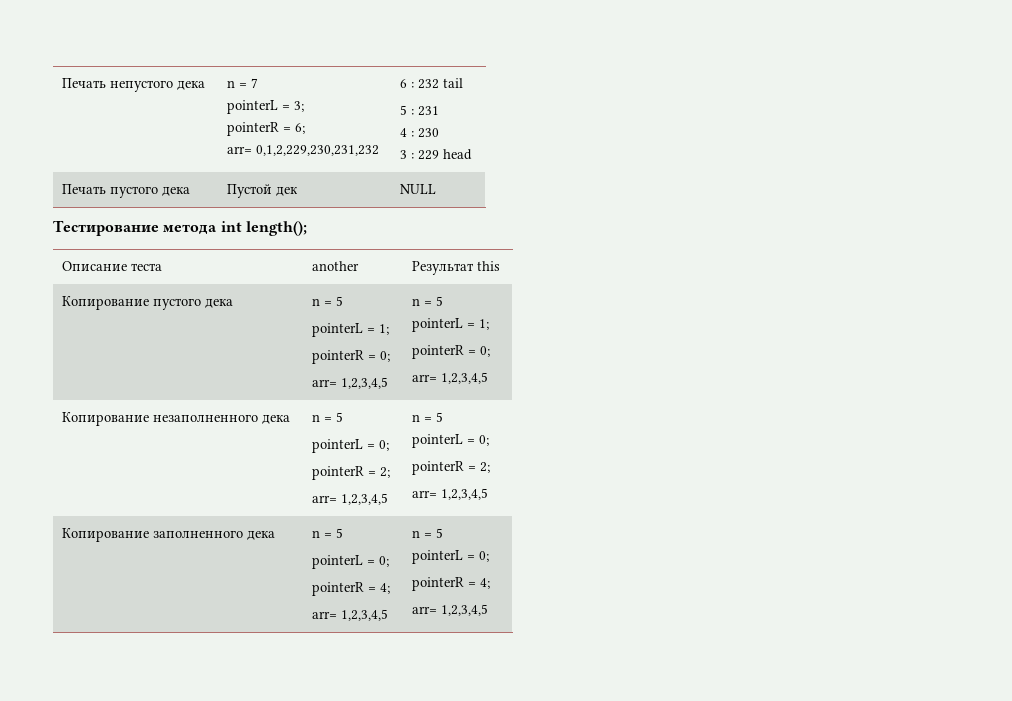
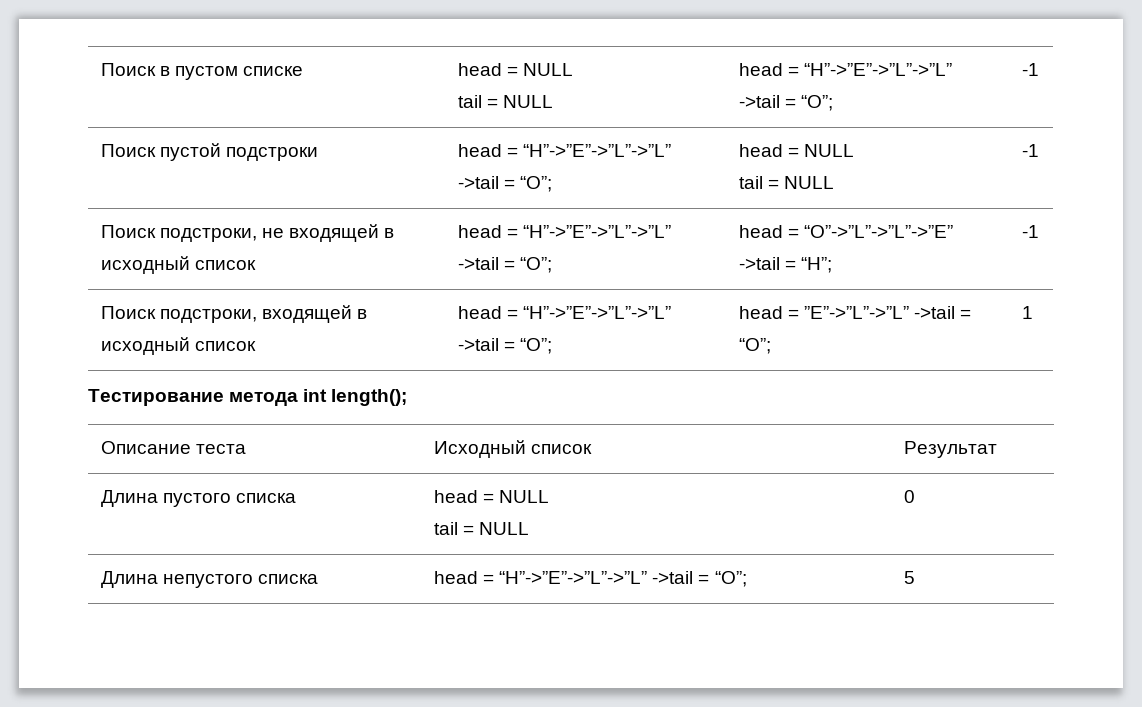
[62,78,206,92] [227,78,259,88] [227,100,305,114] [227,122,306,136] [227,145,380,156] [400,78,464,89] [400,105,440,116] [400,128,440,138] [400,149,473,160] [62,184,191,198] [227,184,299,198] [400,184,437,194] Печать непустого дека | n = 7 // pointerL = 3; // pointerR = 6; // arr= 0,1,2,229,230,231,232 | 6 : 232 tail // 5 : 231 // 4 : 230 // 3 : 229 head // Печать пустого дека | Пустой дек | NULL -> [100,63,304,80] [457,63,574,76] [457,95,554,108] [738,63,953,76] [738,95,834,111] [1021,63,1039,76] [100,143,319,161] [457,144,672,157] [457,176,553,192] [738,144,855,157] [738,176,835,189] [1021,144,1039,157] [100,224,395,242] [100,256,257,274] [457,225,672,238] [457,257,553,273] [738,225,954,238] [738,257,833,273] [1021,225,1039,238] [100,305,368,323] [100,337,257,355] [457,306,672,319] [457,338,553,354] [738,306,972,319] [738,338,771,354] [1021,306,1033,319] Поиск в пустом списке | head = NULL // tail = NULL | head = “H”->”E”->”L”->”L” ->tail = “O”; | -1 // Поиск пустой подстроки | head = “H”->”E”->”L”->”L” ->tail = “O”; | head = NULL // tail = NULL | -1 // Поиск подстроки, не входящей в исходный список | head = “H”->”E”->”L”->”L” ->tail = “O”; | head = “O”->”L”->”L”->”E” ->tail = “H”; | -1 // Поиск подстроки, входящей в исходный список | head = “H”->”E”->”L”->”L” ->tail = “O”; | head = ”E”->”L”->”L” ->tail = “O”; | 1
[312,261,360,271] another -> [433,440,593,458] Исходный список
[477,261,501,271] [62,296,234,310] [312,296,344,306] [312,323,390,337] [312,350,391,364] [312,377,389,389] [412,296,444,306] [412,318,490,332] [412,345,491,359] [412,372,489,384] [62,412,291,426] [312,412,344,422] [312,439,390,453] [312,466,391,480] [312,493,389,505] [412,412,444,422] [412,434,490,448] [412,461,491,475] [412,488,489,500] [62,528,276,542] [312,528,344,538] [312,555,390,569] [312,582,391,596] [312,609,389,621] [412,528,444,538] [412,550,490,564] [412,577,491,591] [412,604,489,616] this // Копирование пустого дека | n = 5 // pointerL = 1; // pointerR = 0; // arr= 1,2,3,4,5 | n = 5 // pointerL = 1; // pointerR = 0; // arr= 1,2,3,4,5 // Копирование незаполненного дека | n = 5 // pointerL = 0; // pointerR = 2; // arr= 1,2,3,4,5 | n = 5 // pointerL = 0; // pointerR = 2; // arr= 1,2,3,4,5 // Копирование заполненного дека | n = 5 // pointerL = 0; // pointerR = 4; // arr= 1,2,3,4,5 | n = 5 // pointerL = 0; // pointerR = 4; // arr= 1,2,3,4,5 -> [100,490,297,507] [433,490,550,503] [433,522,530,535] [903,490,915,503] [100,571,319,588] [433,571,747,587] [903,571,915,584] // Длина пустого списка | head = NULL // tail = NULL | 0 // Длина непустого списка | head = “H”->”E”->”L”->”L” ->tail = “O”; | 5

